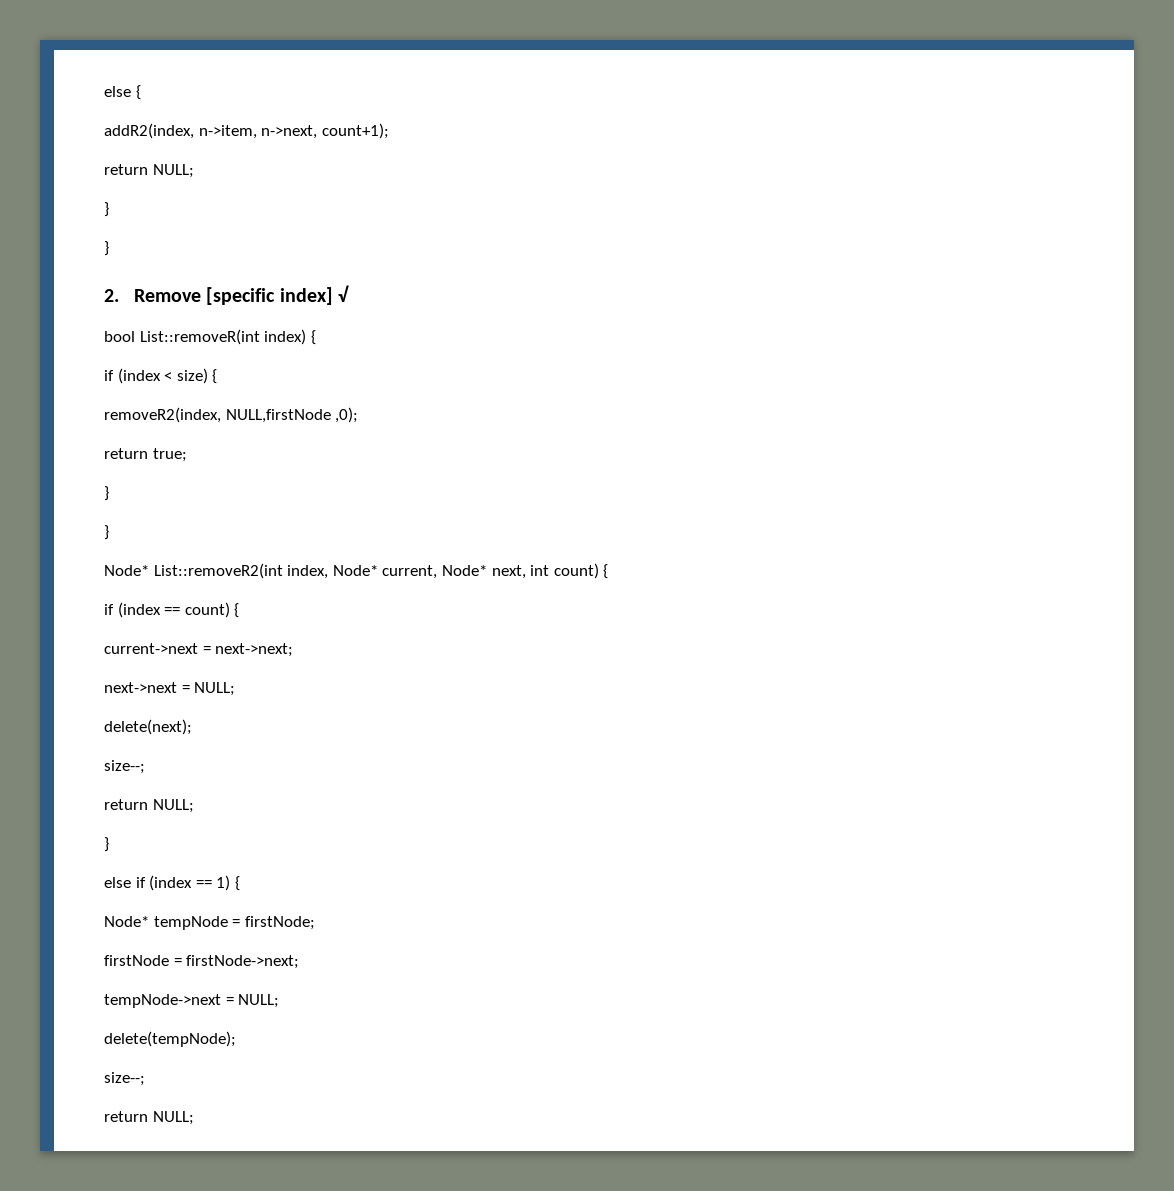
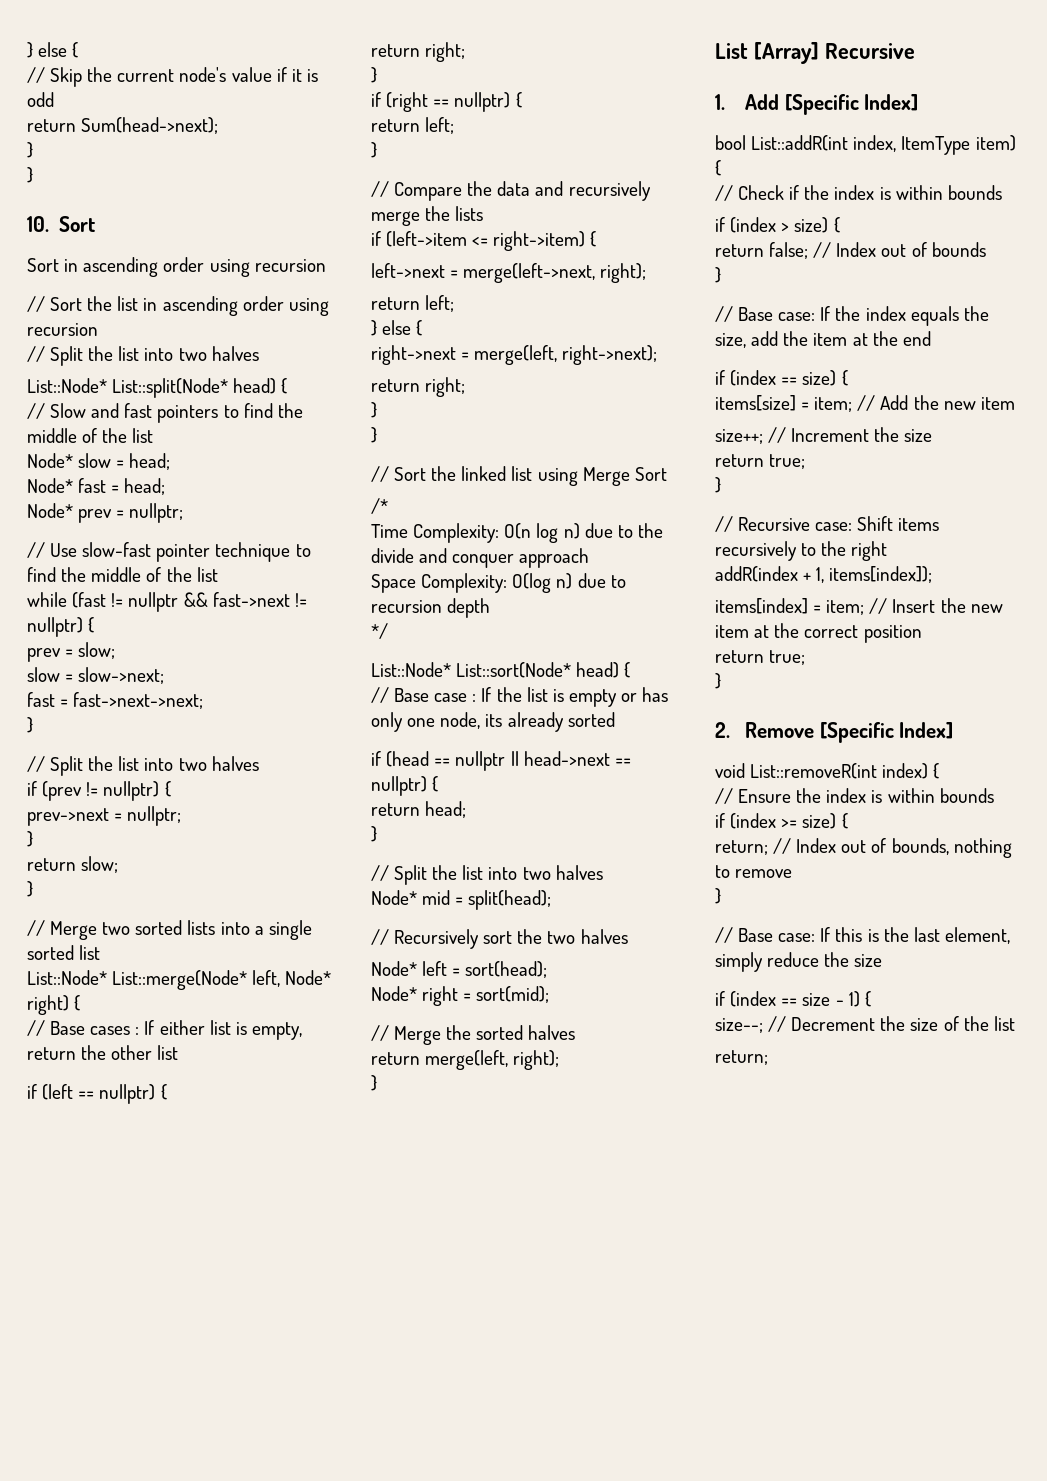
[104,85,141,100] [104,123,389,139] [104,164,194,178] [104,202,109,217] [104,241,109,256] [104,285,350,305] [104,329,316,345] [104,368,218,384] [104,407,359,423] [104,448,187,462] [104,486,109,501] [104,525,109,540] [104,563,609,579] [104,602,240,618] [104,643,294,657] [104,682,236,696] [104,719,192,735] [104,760,145,774] [104,799,194,813] [104,837,109,852] [104,875,240,891] [104,916,315,930] [104,955,300,969] [104,994,280,1008] [104,1031,236,1047] [104,1072,145,1086] [104,1111,194,1125] else { // addR2(index, n->item, n->next, count+1); // return NULL; // } // } // 2. Remove [specific index] √ // bool List::removeR(int index) { // if (index < size) { // removeR2(index, NULL,firstNode ,0); // return true; // } // } // Node* List::removeR2(int index, Node* current, Node* next, int count) { // if (index == count) { // current->next = next->next; // next->next = NULL; // delete(next); // size--; // return NULL; // } // else if (index == 1) { // Node* tempNode = firstNode; // firstNode = firstNode->next; // tempNode->next = NULL; // delete(tempNode); // size--; // return NULL; -> [27,42,79,58] [27,67,318,87] [27,92,54,107] [27,117,219,134] [27,142,33,158] [27,167,33,183] [27,216,95,232] [27,257,326,277] [27,296,329,316] [27,323,98,336] [27,346,259,366] [27,378,288,398] [27,403,303,423] [27,428,154,443] [27,453,171,470] [27,478,166,495] [27,503,184,523] [27,542,311,562] [27,567,218,582] [27,592,307,612] [27,617,95,637] [27,642,116,662] [27,667,165,684] [27,692,204,709] [27,717,33,733] [27,756,259,776] [27,781,171,801] [27,806,182,826] [27,831,33,847] [27,856,119,873] [27,881,33,897] [27,920,312,940] [27,945,101,960] [27,970,332,990] [27,995,81,1015] [27,1020,302,1040] [27,1045,179,1060] [27,1084,167,1104] [371,42,466,62] [371,67,377,83] [371,92,522,112] [371,117,455,134] [371,142,377,158] [371,181,651,201] [371,206,484,226] [371,231,597,251] [371,263,647,283] [371,295,455,312] [371,320,423,336] [371,345,658,365] [371,377,466,397] [371,402,377,418] [371,427,377,443] [371,466,667,486] [371,498,388,514] [371,523,663,543] [371,548,590,568] [371,573,626,593] [371,598,491,618] [371,623,388,639] [371,662,631,678] [371,687,669,707] [371,712,615,732] [371,751,631,771] [371,776,439,796] [371,801,467,818] [371,826,377,842] [371,865,603,885] [371,890,552,910] [371,929,628,949] [371,961,548,978] [371,986,550,1006] [371,1025,576,1045] [371,1050,560,1070] [371,1075,377,1091] [715,42,915,64] [715,94,919,115] [715,135,1016,155] [715,160,721,176] [715,185,1002,201] [715,217,840,233] [715,242,986,259] [715,267,721,283] [715,306,989,326] [715,331,931,348] [715,370,848,386] [715,395,1015,412] [715,427,933,444] [715,454,806,469] [715,477,721,493] [715,516,940,532] [715,541,888,561] [715,566,933,583] [715,598,1003,615] [715,623,922,643] [715,650,806,665] [715,673,721,689] [715,722,954,743] [715,763,940,779] [715,788,994,804] [715,813,848,829] [715,838,1012,858] [715,865,793,878] [715,888,721,904] [715,927,1010,944] [715,952,883,972] [715,991,871,1007] [715,1016,1015,1033] [715,1050,768,1065] } else { // // Skip the current node's value if it is odd // return Sum(head->next); // } // } // 10. Sort // Sort in ascending order using recursion // // Sort the list in ascending order using recursion // // Split the list into two halves // List::Node* List::split(Node* head) { // // Slow and fast pointers to find the middle of the list // Node* slow = head; // Node* fast = head; // Node* prev = nullptr; // // Use slow-fast pointer technique to find the middle of the list // while (fast != nullptr && fast->next != nullptr) { // prev = slow; // slow = slow->next; // fast = fast->next->next; // } // // Split the list into two halves // if (prev != nullptr) { // prev->next = nullptr; // } // return slow; // } // // Merge two sorted lists into a single sorted list // List::Node* List::merge(Node* left, Node* right) { // // Base cases : If either list is empty, return the other list // if (left == nullptr) { // return right; // } // if (right == nullptr) { // return left; // } // // Compare the data and recursively merge the lists // if (left->item <= right->item) { // left->next = merge(left->next, right); // return left; // } else { // right->next = merge(left, right->next); // return right; // } // } // // Sort the linked list using Merge Sort // /* // Time Complexity: O(n log n) due to the divide and conquer approach // Space Complexity: O(log n) due to recursion depth // */ // List::Node* List::sort(Node* head) { // // Base case : If the list is empty or has only one node, its already sorted // if (head == nullptr || head->next == nullptr) { // return head; // } // // Split the list into two halves // Node* mid = split(head); // // Recursively sort the two halves // Node* left = sort(head); // Node* right = sort(mid); // // Merge the sorted halves // return merge(left, right); // } // List [Array] Recursive // 1. Add [Specific Index] // bool List::addR(int index, ItemType item) { // // Check if the index is within bounds // if (index > size) { // return false; // Index out of bounds // } // // Base case: If the index equals the size, add the item at the end // if (index == size) { // items[size] = item; // Add the new item // size++; // Increment the size // return true; // } // // Recursive case: Shift items recursively to the right // addR(index + 1, items[index]); // items[index] = item; // Insert the new item at the correct position // return true; // } // 2. Remove [Specific Index] // void List::removeR(int index) { // // Ensure the index is within bounds // if (index >= size) { // return; // Index out of bounds, nothing to remove // } // // Base case: If this is the last element, simply reduce the size // if (index == size - 1) { // size--; // Decrement the size of the list // return;

